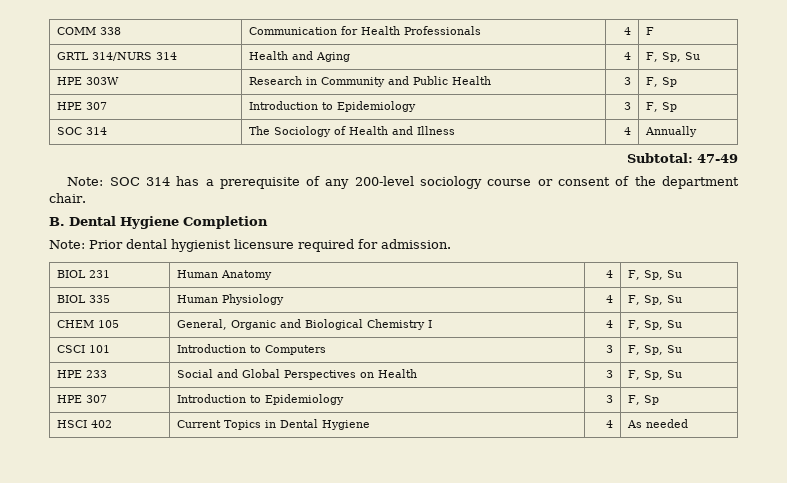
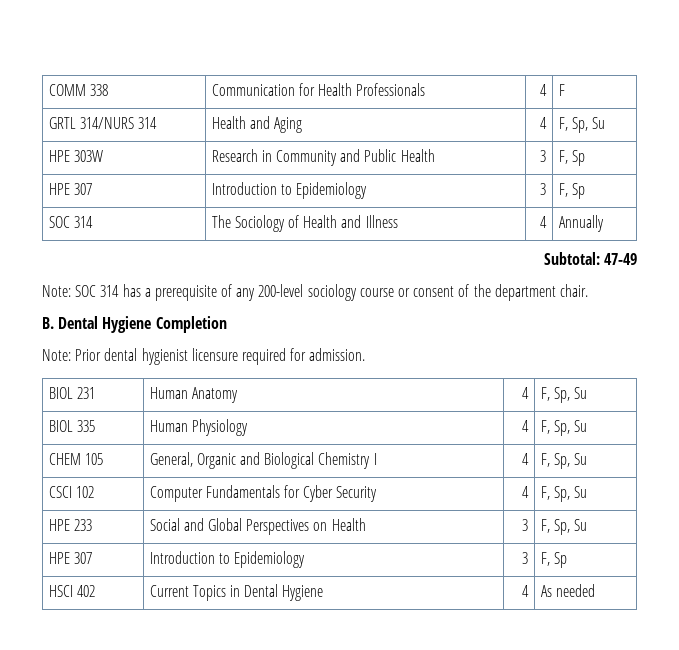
[88,345,110,353] [176,344,326,355] [606,345,614,353] 101 | Introduction to Computers | 3 -> [75,486,94,498] [149,485,378,502] [522,486,530,498] 102 | Computer Fundamentals for Cyber Security | 4

